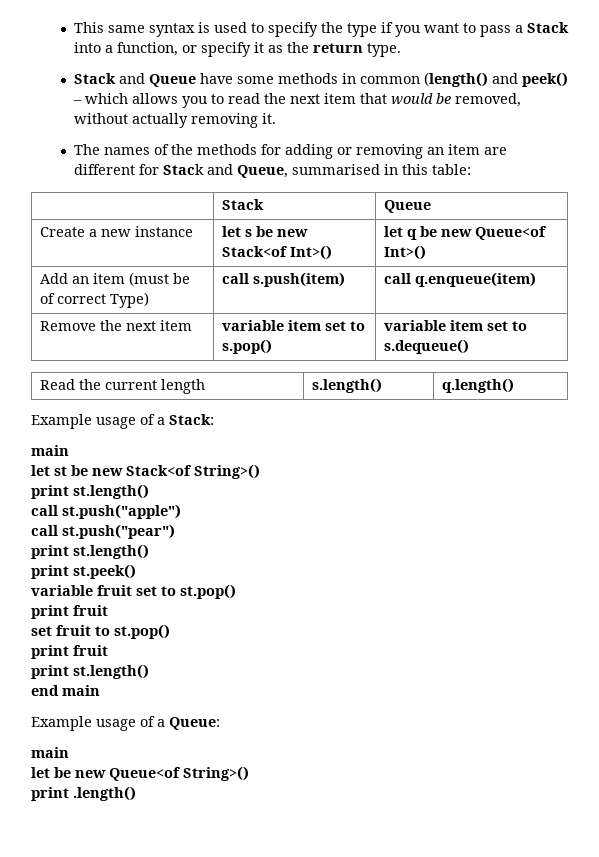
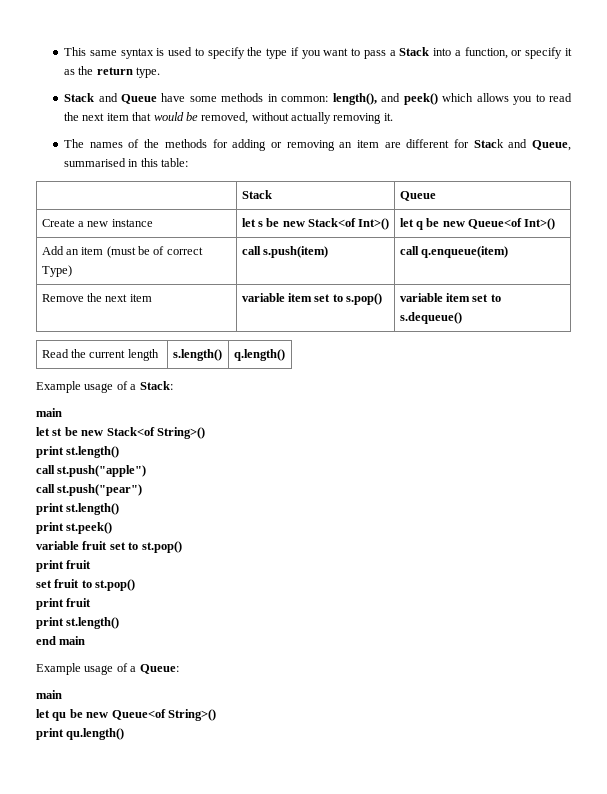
[359,72,488,87] common (length() -> [281,93,377,105] common: length(),
[72,100,82,104] – -> (438, 99) none
(50, 772) none -> [52,712,67,721] qu
[73,786,136,801] .length() -> [66,728,125,740] qu.length()

